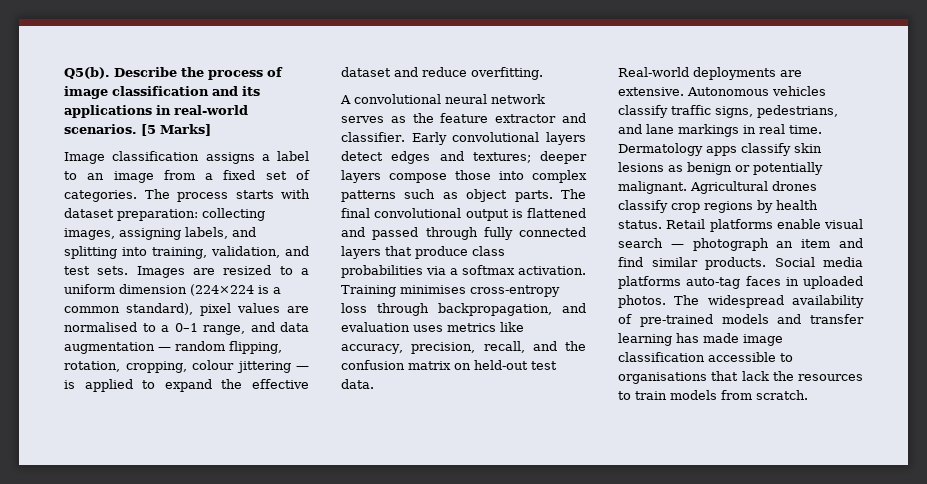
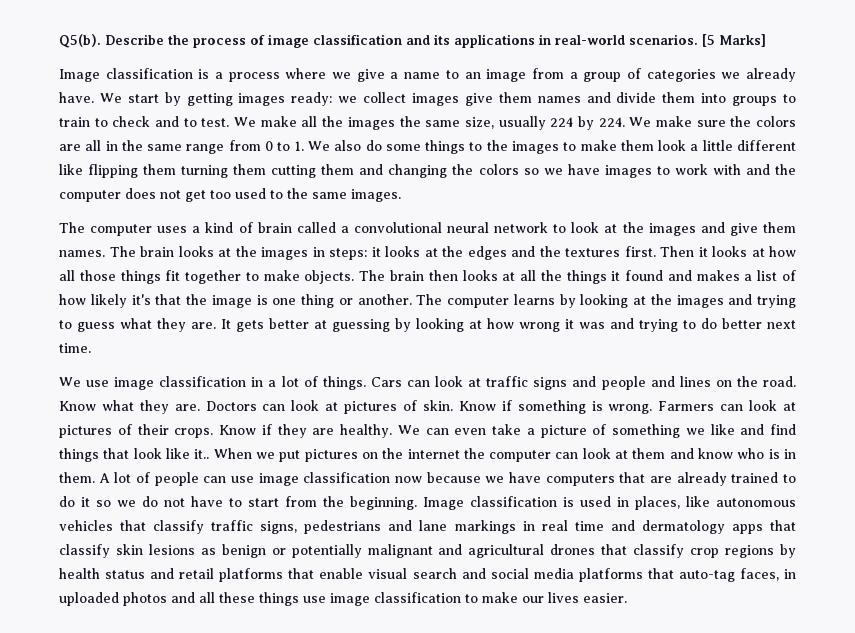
[205,151,309,164] assigns a label -> [198,68,441,82] is a process where we give a name
[223,170,310,180] [64,189,310,202] [64,208,265,221] [64,227,256,240] [64,246,309,259] [64,265,309,278] [64,284,281,296] [64,303,309,316] [64,322,309,335] [64,341,282,354] [64,360,309,373] [64,379,309,392] [341,67,543,80] [340,94,545,104] [341,113,586,123] [341,132,586,145] [341,151,587,164] [341,170,587,183] [341,189,586,202] [341,208,586,221] [341,227,586,240] [341,246,505,259] [341,265,586,278] [341,285,560,297] [341,303,586,316] [341,322,524,332] [341,341,586,354] [341,360,557,370] [341,379,374,389] [618,67,802,80] [618,86,826,96] fixed set of categories. The process starts with dataset preparation: collecting images, assigning labels, and splitting into training, validation, and test sets. Images are resized to a uniform dimension (224×224 is a common standard), pixel values are normalised to a 0–1 range, and data augmentation — random flipping, rotation, cropping, colour jittering — is applied to expand the effective dataset and reduce overfitting. // A convolutional neural network serves as the feature extractor and classifier. Early convolutional layers detect edges and textures; deeper layers compose those into complex patterns such as object parts. The final convolutional output is flattened and passed through fully connected layers that produce class probabilities via a softmax activation. Training minimises cross-entropy loss through backpropagation, and evaluation uses metrics like accuracy, precision, recall, and the confusion matrix on held-out test data. // Real-world deployments are extensive. Autonomous vehicles -> [583,68,797,82] [59,92,797,106] [59,116,796,130] [59,140,796,154] [59,164,796,178] [59,188,401,202] [59,222,796,236] [59,246,796,260] [59,270,796,284] [59,294,796,308] [59,318,796,332] [59,343,91,353] [59,376,796,390] [59,400,797,414] [59,424,796,438] [59,448,797,462] [59,472,796,486] [59,496,796,510] [59,520,147,531] group of categories we already have. We start by getting images ready: we collect images give them names and divide them into groups to train to check and to test. We make all the images the same size, usually 224 by 224. We make sure the colors are all in the same range from 0 to 1. We also do some things to the images to make them look a little different like flipping them turning them cutting them and changing the colors so we have images to work with and the computer does not get too used to the same images. // The computer uses a kind of brain called a convolutional neural network to look at the images and give them names. The brain looks at the images in steps: it looks at the edges and the textures first. Then it looks at how all those things fit together to make objects. The brain then looks at all the things it found and makes a list of how likely it's that the image is one thing or another. The computer learns by looking at the images and trying to guess what they are. It gets better at guessing by looking at how wrong it was and trying to do better next time. // We use image classification in a lot of things. Cars can look at traffic signs and people and lines on the road. Know what they are. Doctors can look at pictures of skin. Know if something is wrong. Farmers can look at pictures of their crops. Know if they are healthy. We can even take a picture of something we like and find things that look like it.. When we put pictures on the internet the computer can look at them and know who is in them. A lot of people can use image classification now because we have computers that are already trained to do it so we do not have to start from the beginning. Image classification is used in places, like autonomous vehicles that
[757,105,838,118] pedestrians, -> [304,520,382,534] pedestrians
[789,125,822,134] [618,143,737,156] time. Dermatology apps -> [574,520,797,534] time and dermatology apps that
[618,181,817,194] malignant. Agricultural drones -> [367,544,628,558] malignant and agricultural drones that
[618,219,863,232] [618,238,863,251] [618,257,863,270] [618,276,863,289] [618,295,864,308] [618,314,864,327] [618,333,783,346] [618,352,793,362] [618,371,863,384] [618,390,808,400] status. Retail platforms enable visual search — photograph an item and find similar products. Social media platforms auto-tag faces in uploaded photos. The widespread availability of pre-trained models and transfer learning has made image classification accessible to organisations that lack the resources to train models from scratch. -> [105,568,796,582] [59,592,627,606] status and retail platforms that enable visual search and social media platforms that auto-tag faces, in uploaded photos and all these things use image classification to make our lives easier.

